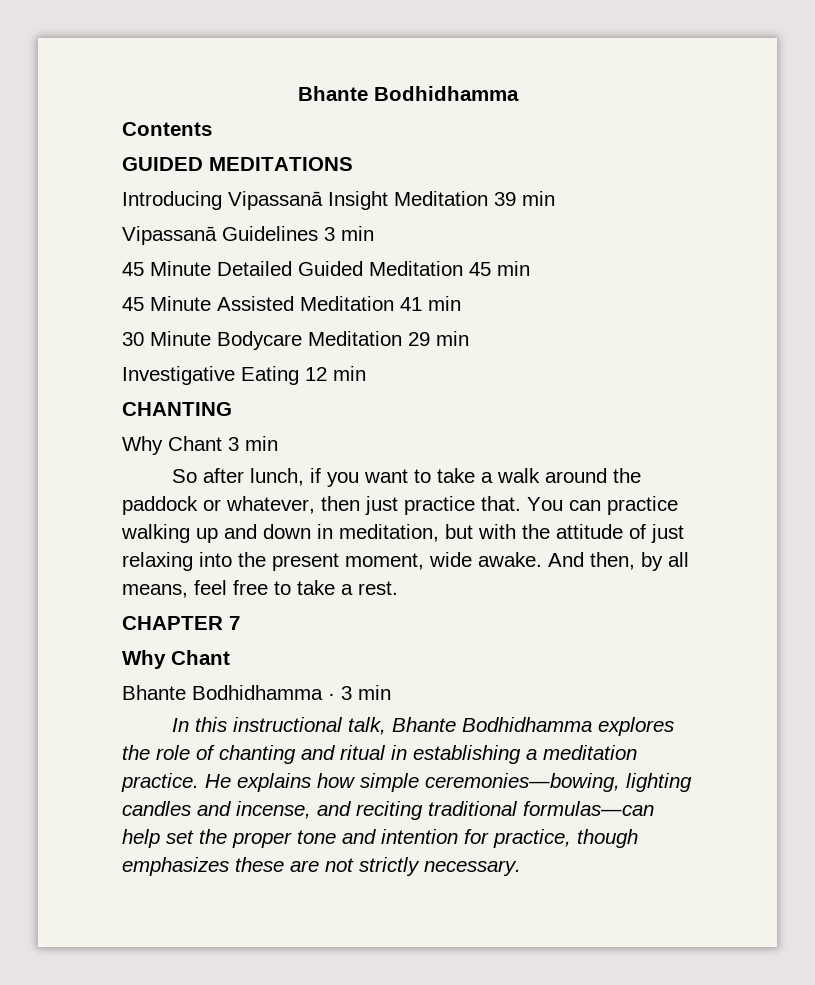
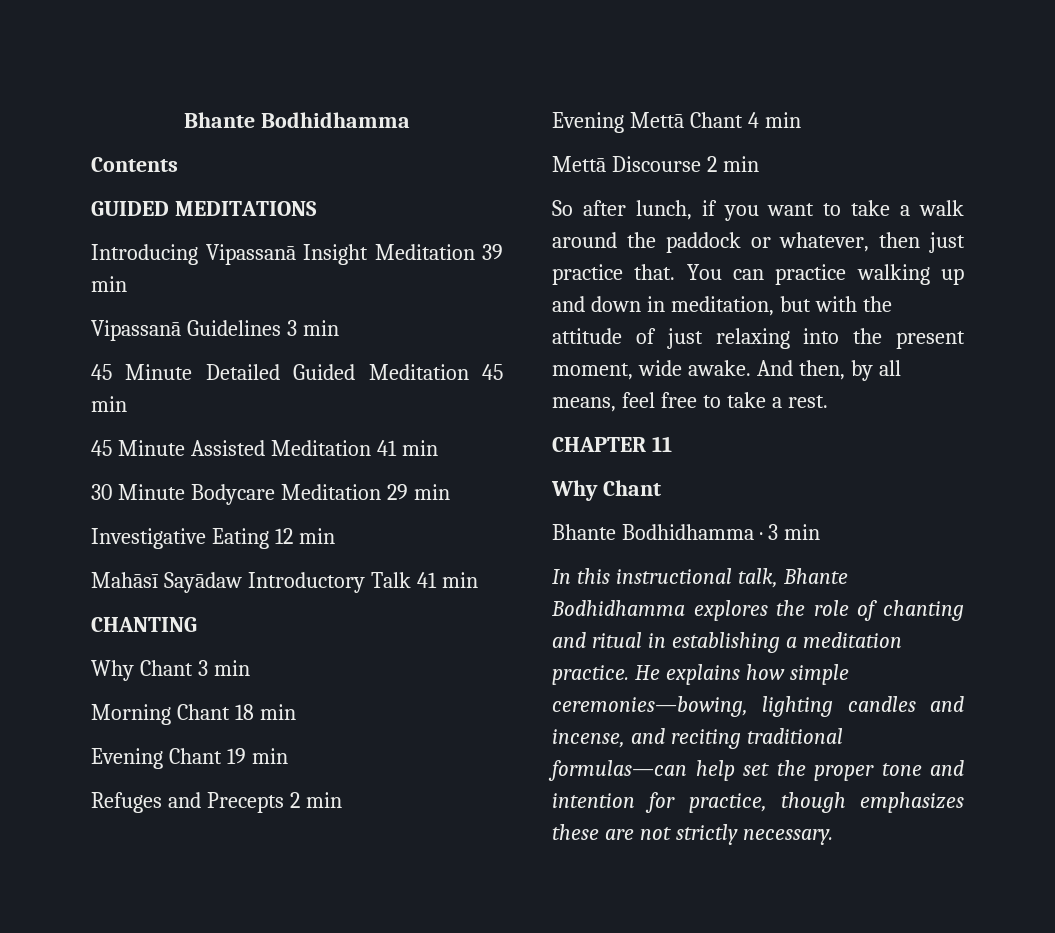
(366, 373) none -> [91,572,478,593] // Mahāsī Sayādaw Introductory Talk 41 min
(278, 443) none -> [91,704,296,725] [91,748,288,769] [91,792,342,813] [552,112,801,133] [552,156,759,172] // Morning Chant 18 min // Evening Chant 19 min // Refuges and Precepts 2 min // Evening Mettā Chant 4 min // Mettā Discourse 2 min
[229,616,240,630] 7 -> [651,436,672,452] 11

